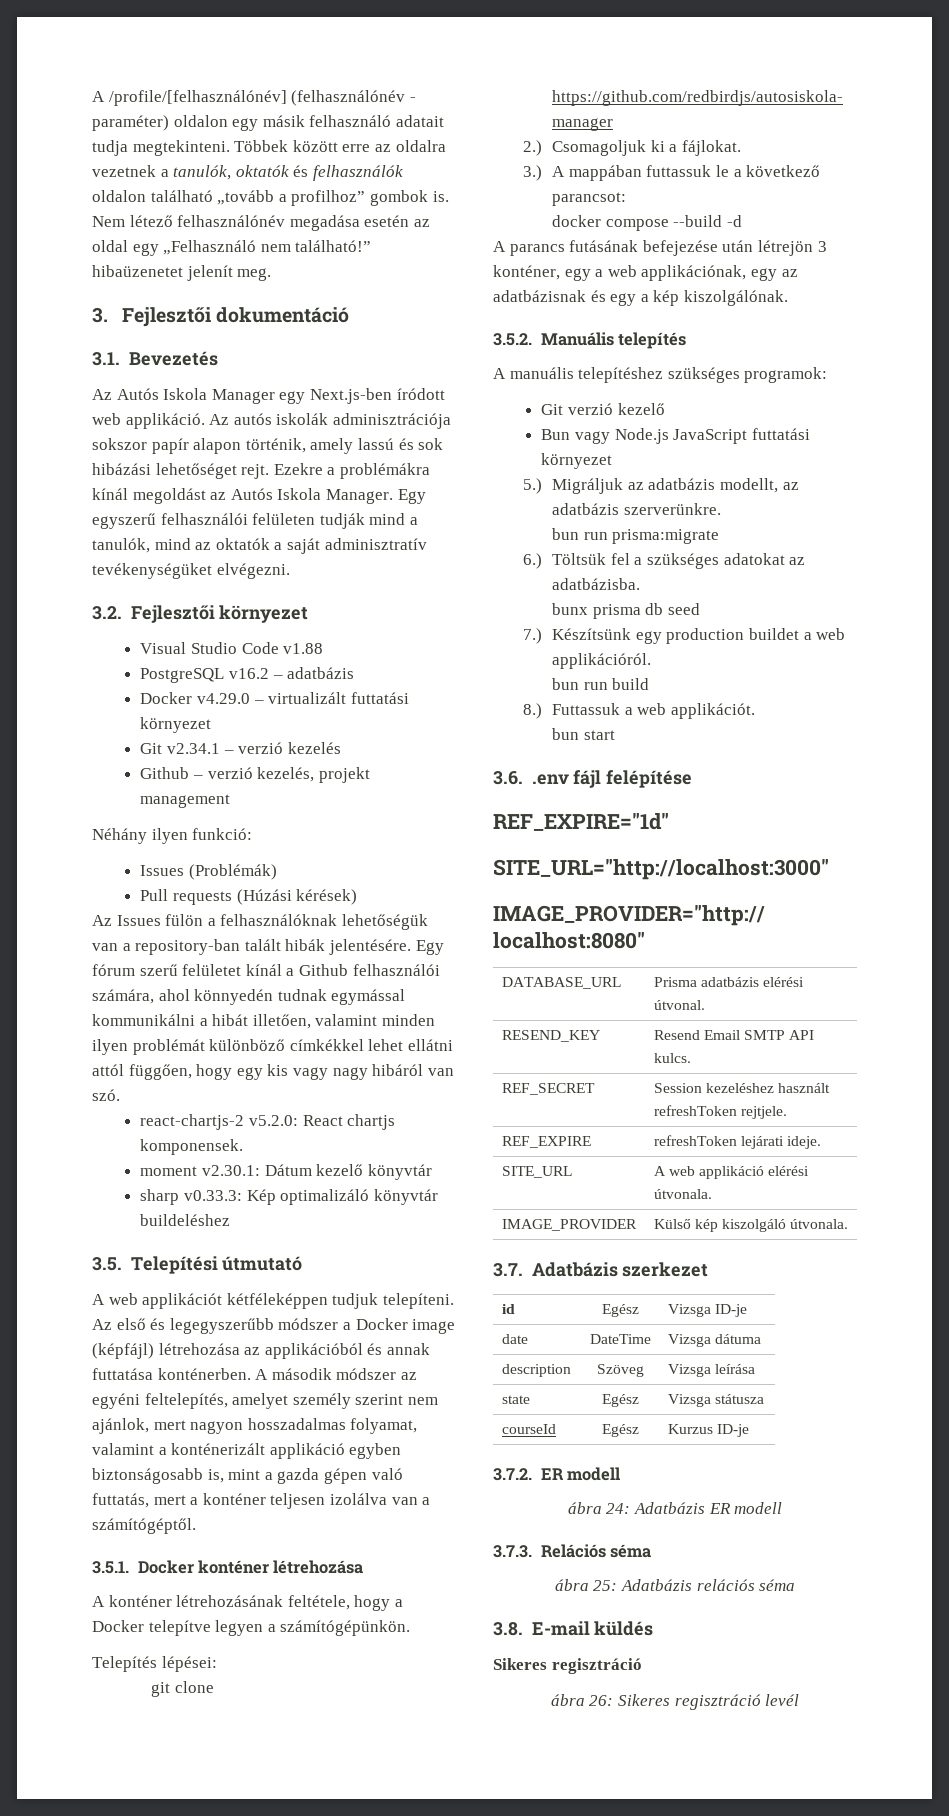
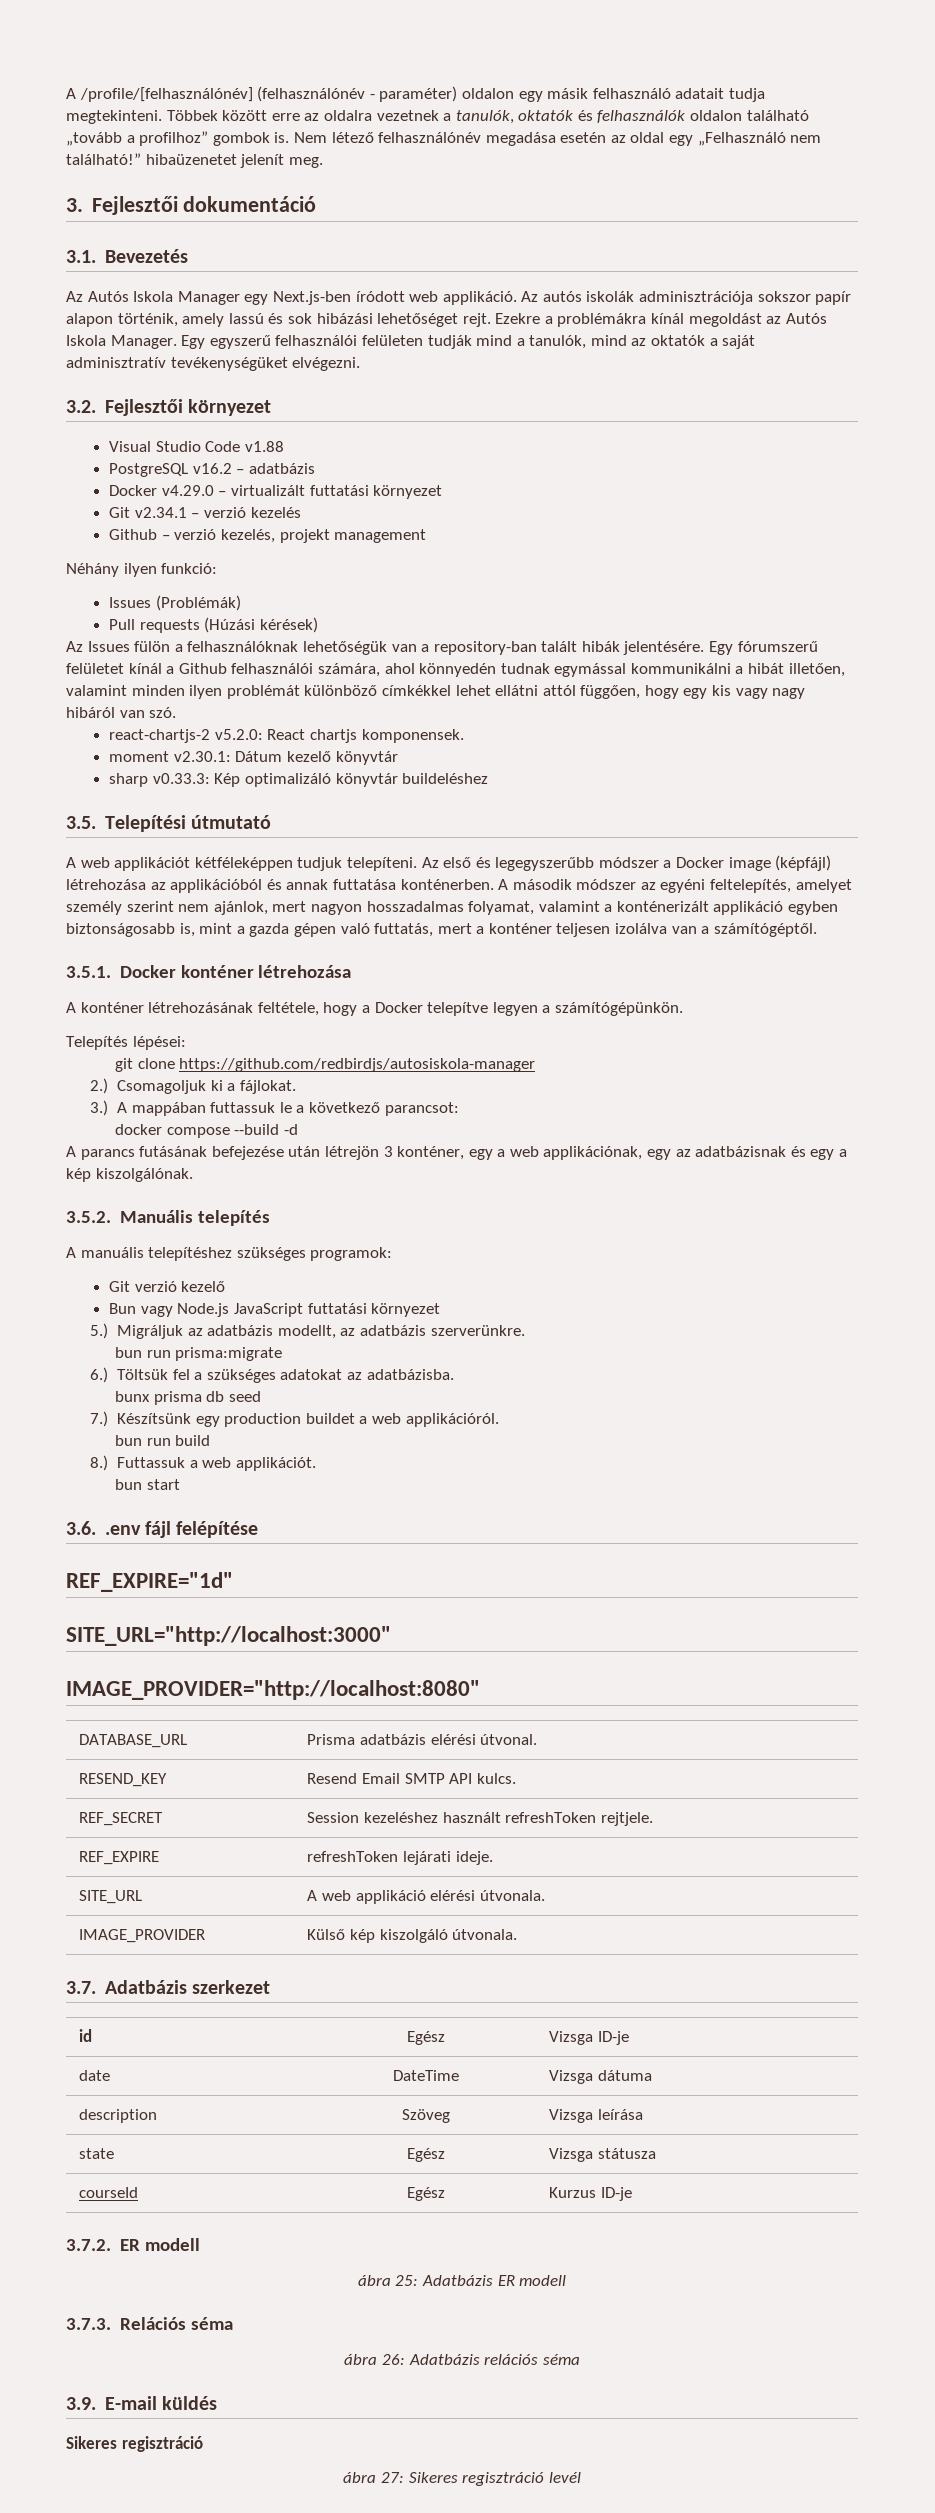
[92,964,178,976] fórum szerű -> [737,641,818,652] fórumszerű
[606,1503,631,1514] 24: -> [395,2275,419,2286] 25:
[593,1580,618,1591] 25: -> [381,2354,405,2365] 26:
[493,1622,523,1636] 3.8. -> [66,2397,96,2410] 3.9.
[589,1695,614,1706] 26: -> [380,2472,404,2483] 27:

